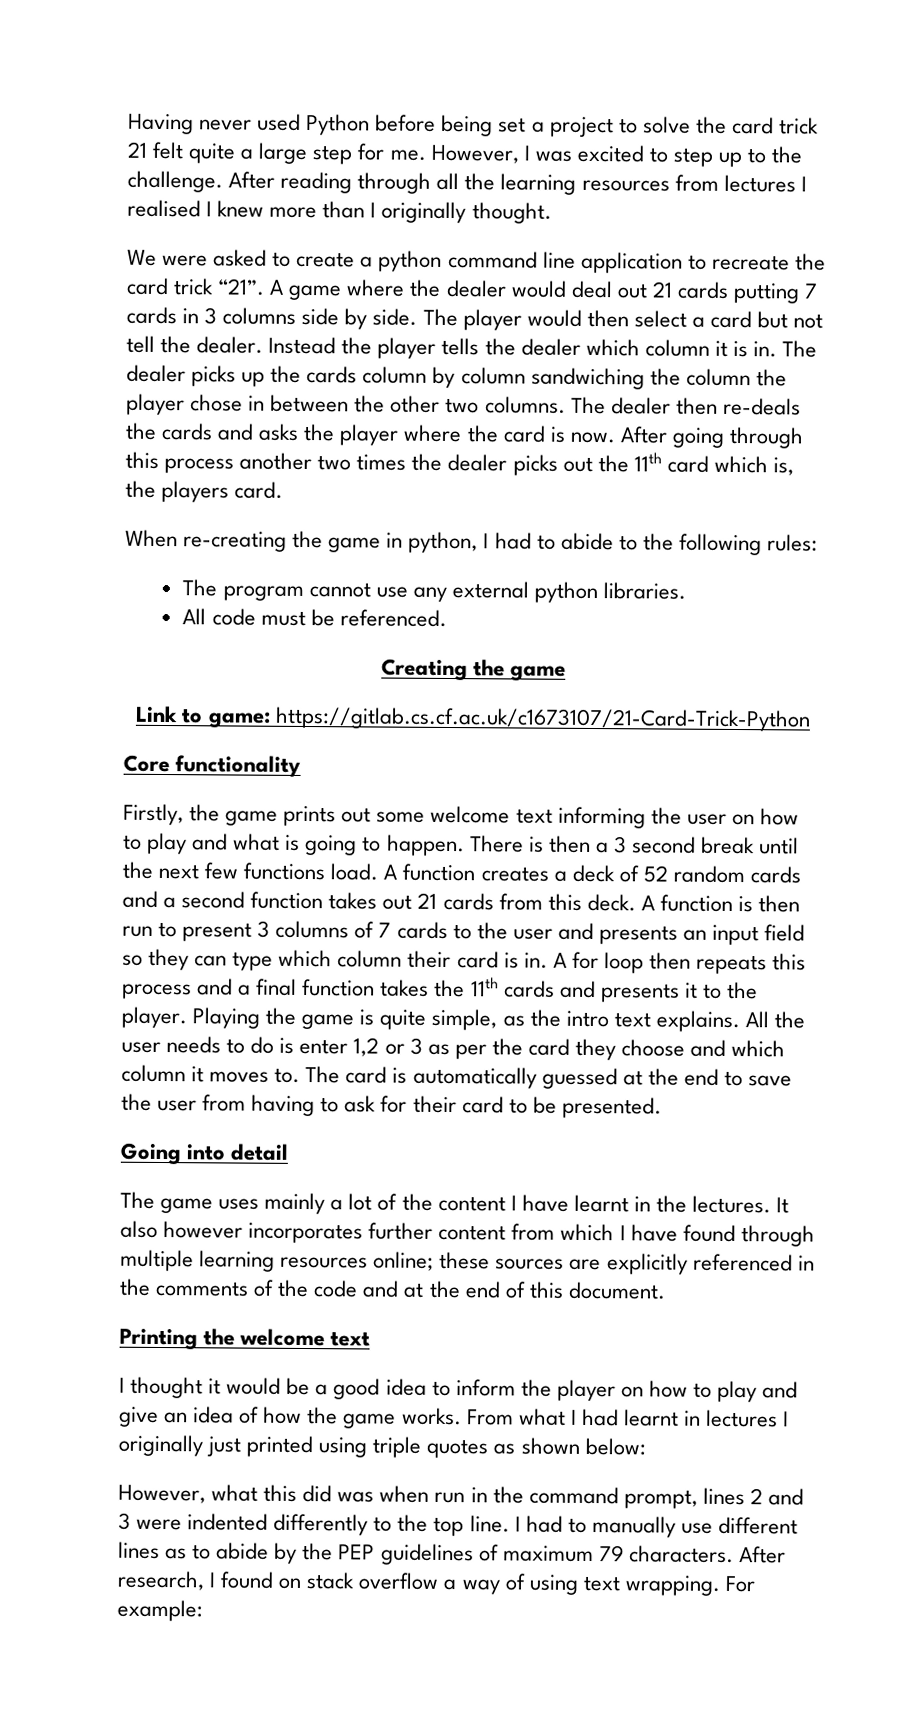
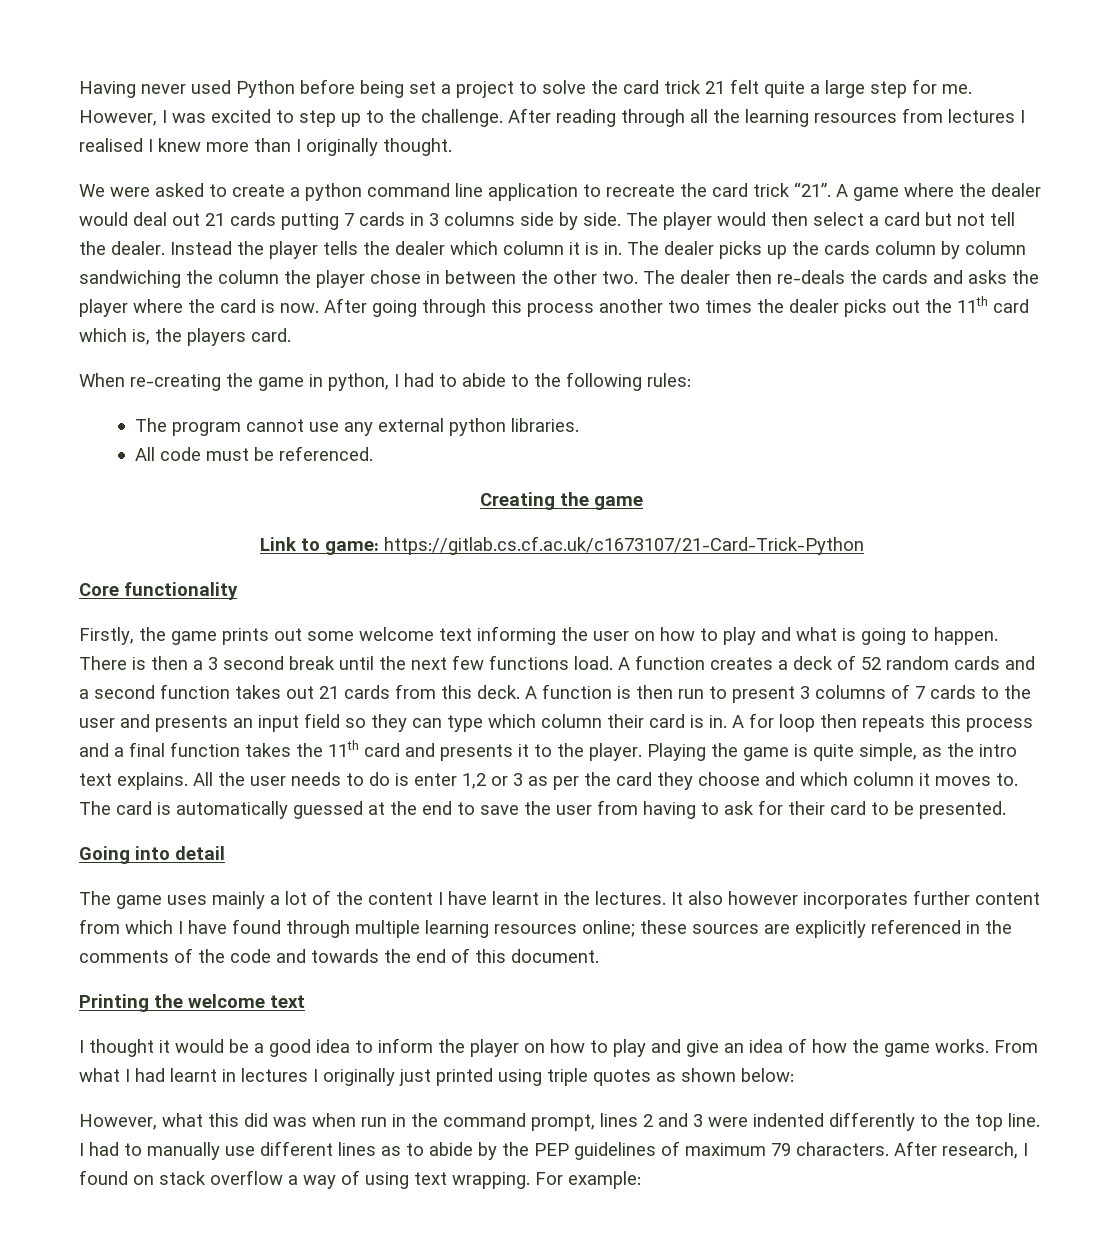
[445,396,566,414] two columns. -> [602,271,638,284] two.
[503,980,555,998] cards -> [364,743,400,757] card
[403,1282,425,1298] at -> [311,949,379,963] towards

